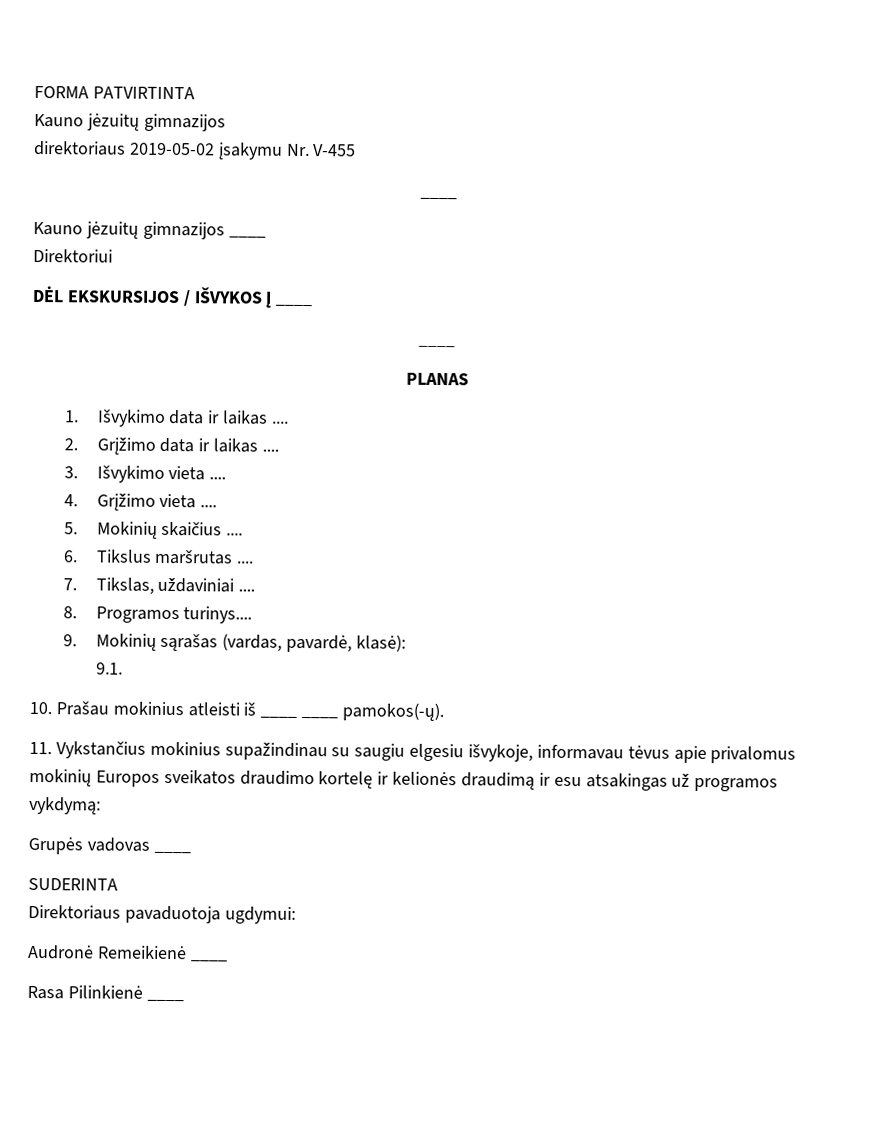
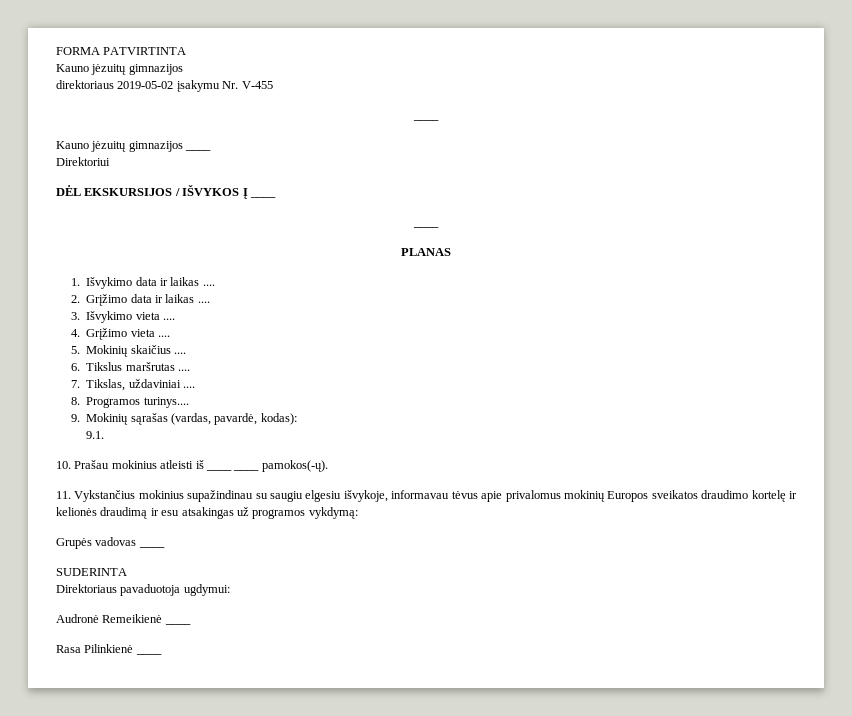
[355,634,406,652] klasė): -> [260,413,297,425] kodas):

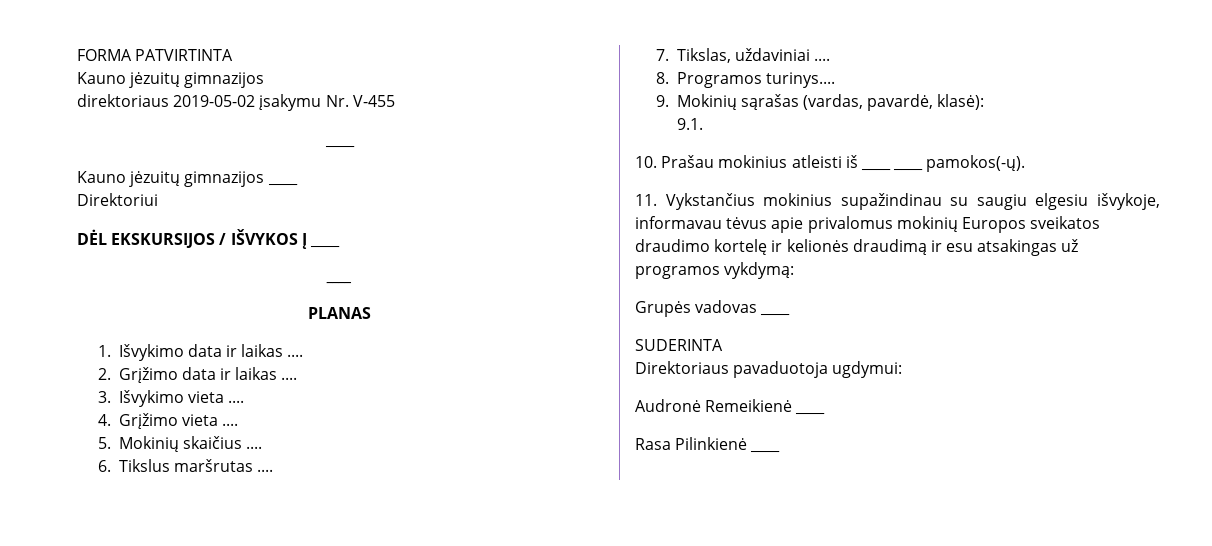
[260,413,297,425] kodas): -> [937,94,985,110] klasė):

